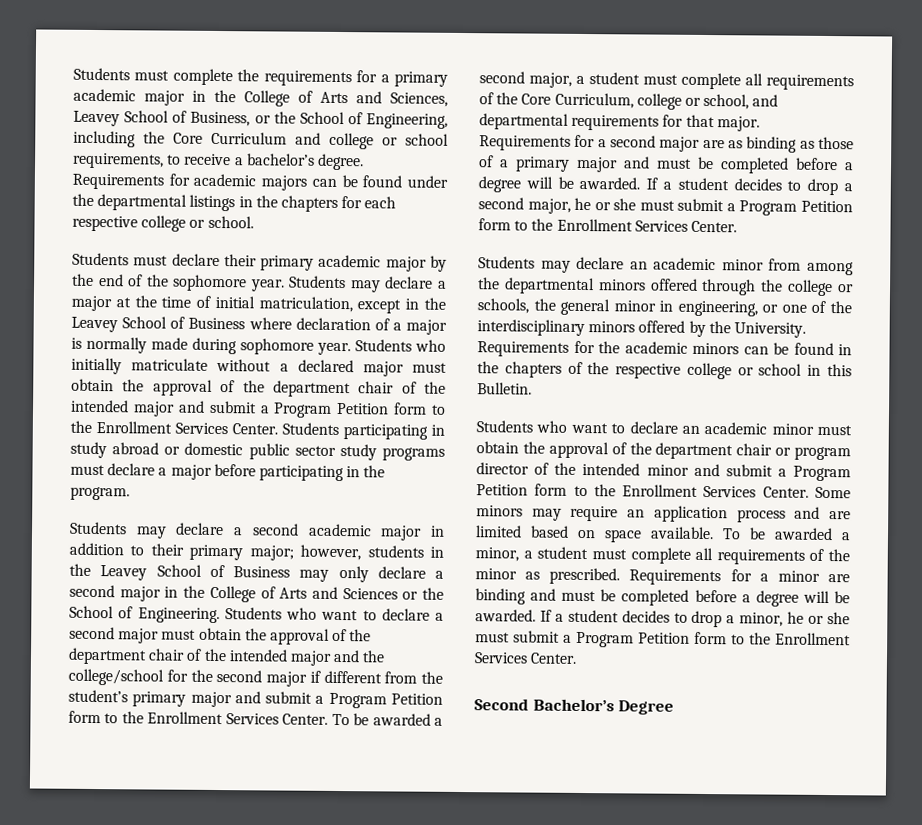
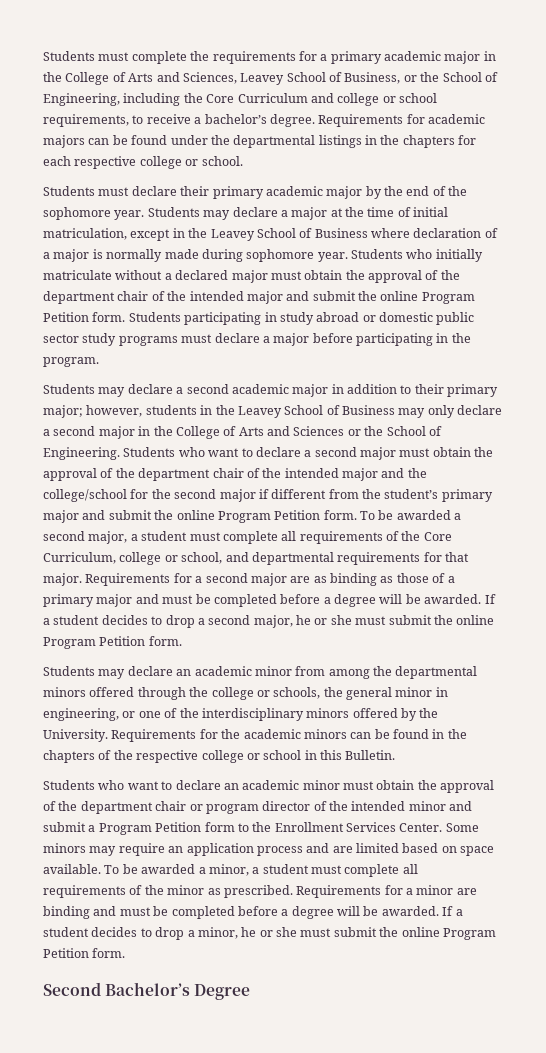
[259,402,446,418] [70,420,278,435] a Program Petition form to the Enrollment Services Center. -> [358,291,475,304] [43,312,126,322] the online Program Petition form.
[315,692,443,709] [68,710,329,725] a Program Petition form to the Enrollment Services Center. -> [154,510,357,523] the online Program Petition form.
[726,200,853,216] [478,218,737,233] a Program Petition form to the Enrollment Services Center. -> [433,615,495,625] [43,636,182,649] the online Program Petition form.
[563,631,851,648] [474,652,578,664] a Program Petition form to the Enrollment Services Center. -> [379,927,496,940] [43,948,126,958] the online Program Petition form.

